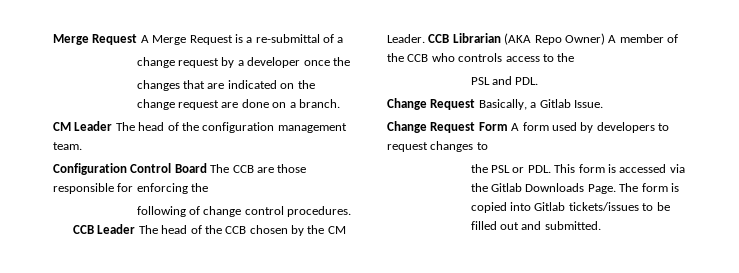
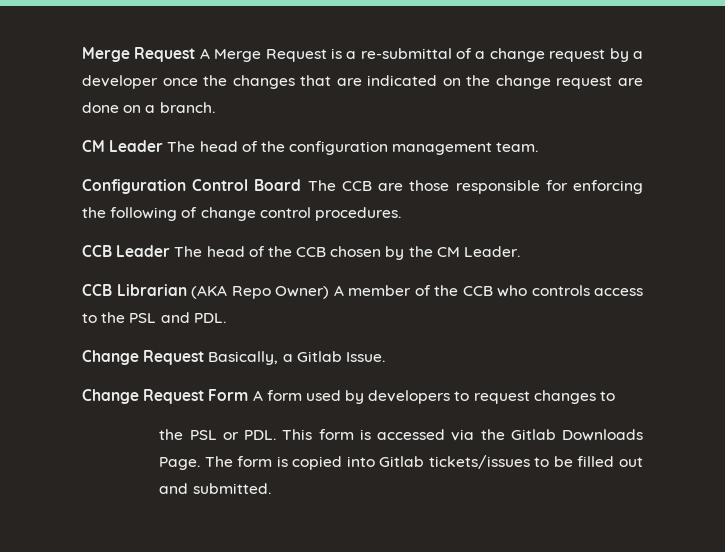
(344, 40) // -> (486, 55) none
(350, 61) // -> (228, 80) none
(209, 187) // -> (106, 212) none
(425, 38) none -> (521, 251) //
(575, 57) // -> (126, 317) none

